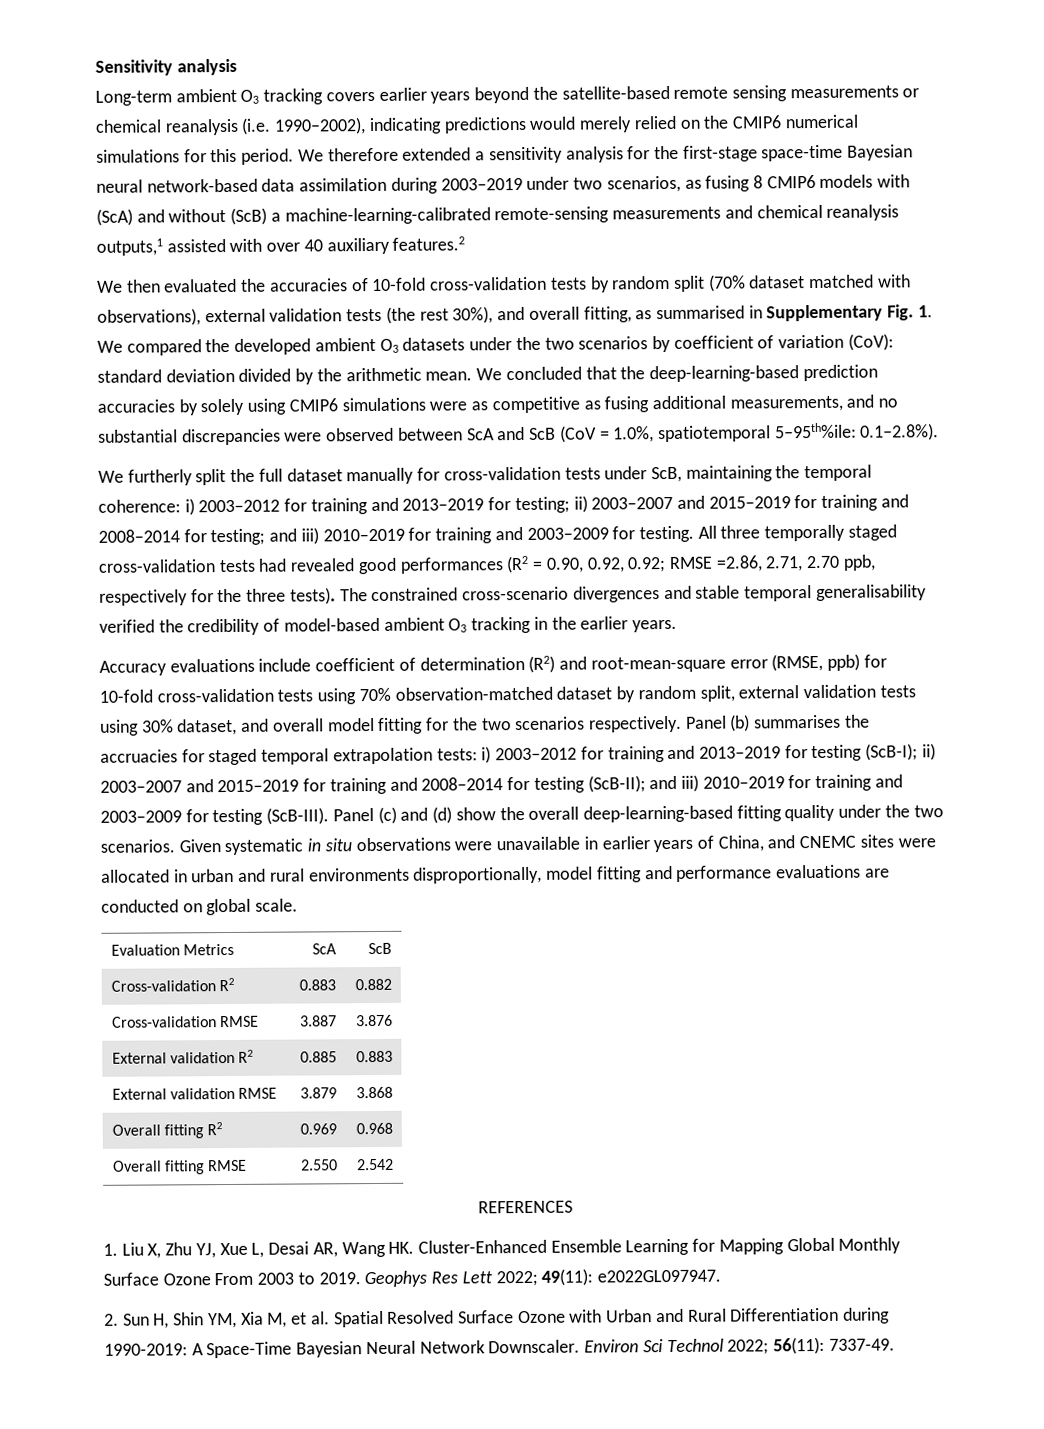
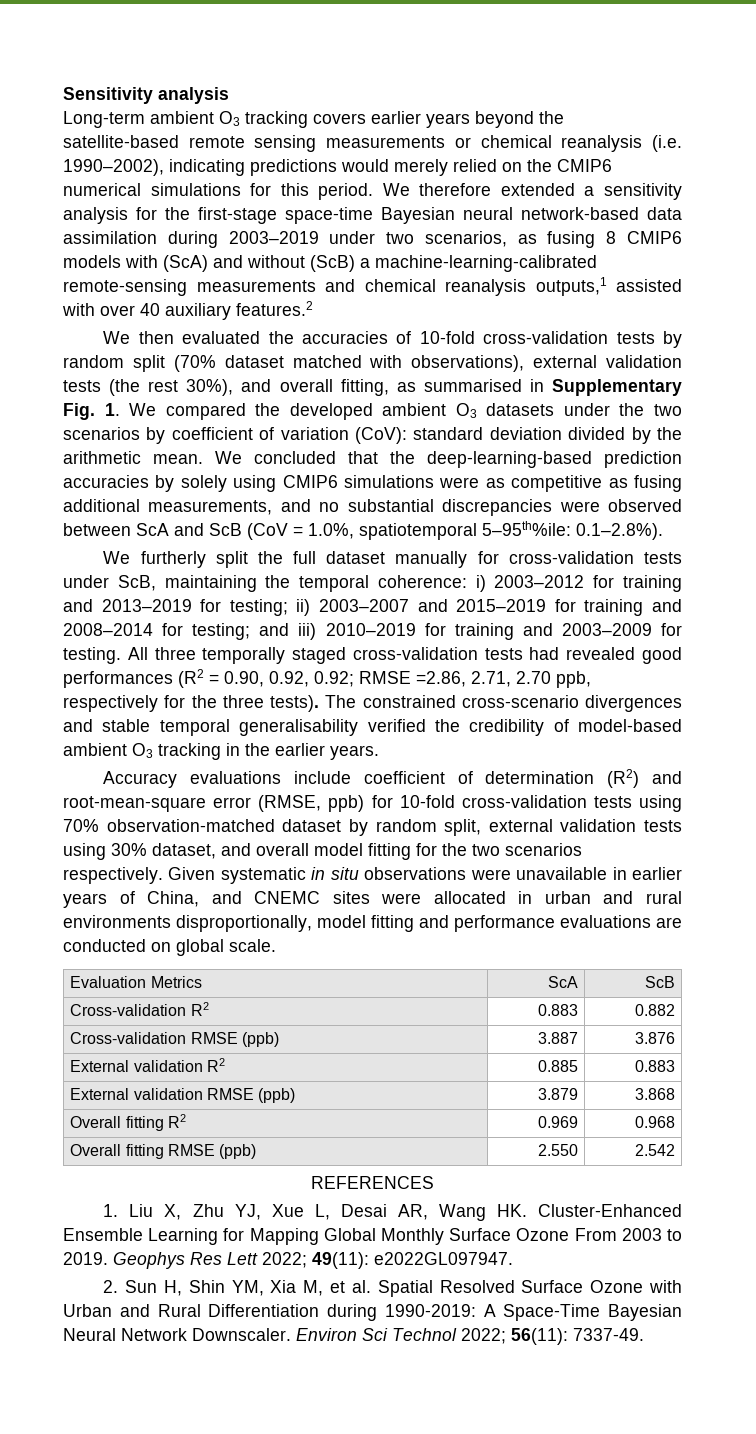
[685,714,870,732] [100,743,936,766] [100,774,903,795] [100,804,944,826] [100,839,175,853] Panel (b) summarises the accruacies for staged temporal extrapolation tests: i) 2003–2012 for training and 2013–2019 for testing (ScB-I); ii) 2003–2007 and 2015–2019 for training and 2008–2014 for testing (ScB-II); and iii) 2010–2019 for training and 2003–2009 for testing (ScB-III). Panel (c) and (d) show the overall deep-learning-based fitting quality under the two scenarios. -> (163, 875) none
(259, 1021) none -> [241,1032,279,1047] (ppb)
(278, 1093) none -> [258,1088,296,1103] (ppb)
(248, 1165) none -> [219,1144,257,1159] (ppb)

